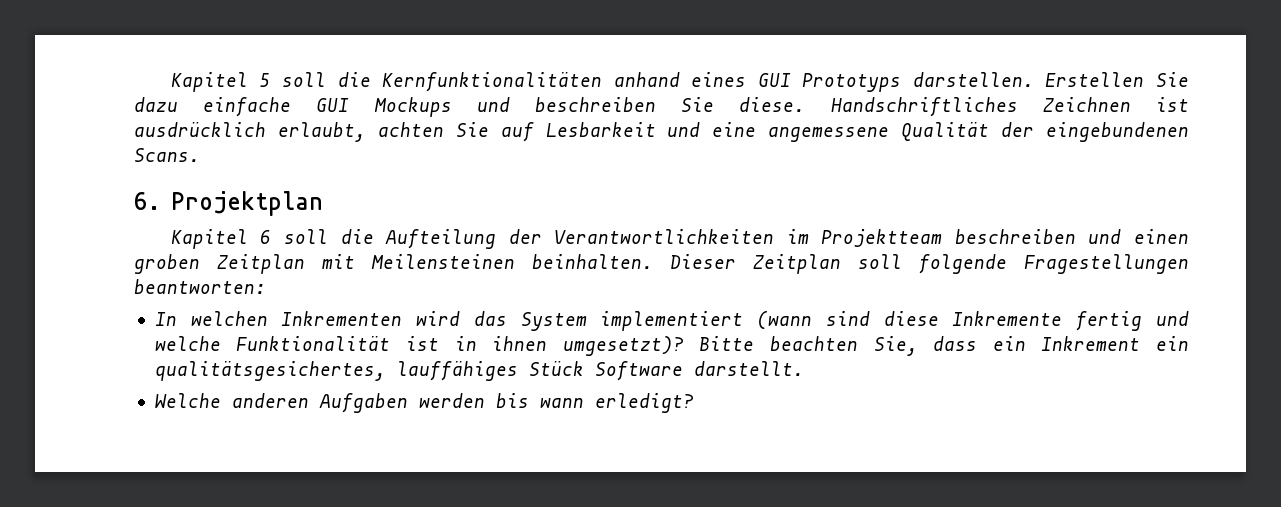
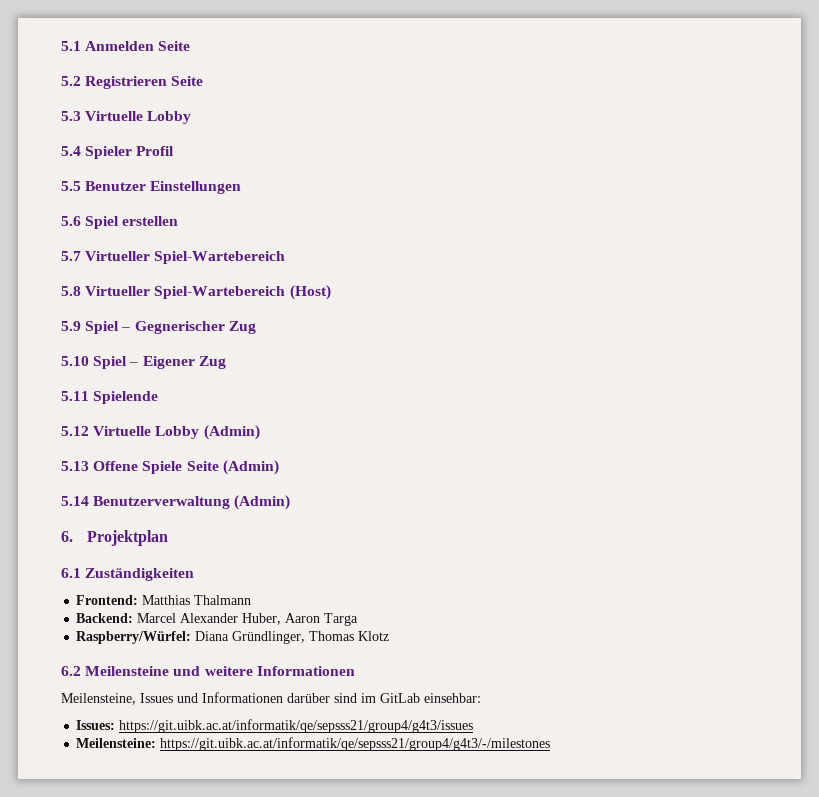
[170,72,1190,92] [134,97,1190,117] [134,122,1189,142] [134,148,200,162] [134,191,323,216] [170,229,1190,249] [134,254,1189,274] [134,279,266,294] [154,311,1189,331] [154,336,1189,356] [154,361,804,381] [154,393,694,413] Kapitel 5 soll die Kernfunktionalitäten anhand eines GUI Prototyps darstellen. Erstellen Sie dazu einfache GUI Mockups und beschreiben Sie diese. Handschriftliches Zeichnen ist ausdrücklich erlaubt, achten Sie auf Lesbarkeit und eine angemessene Qualität der eingebundenen Scans. // 6. Projektplan // Kapitel 6 soll die Aufteilung der Verantwortlichkeiten im Projektteam beschreiben und einen groben Zeitplan mit Meilensteinen beinhalten. Dieser Zeitplan soll folgende Fragestellungen beantworten: // In welchen Inkrementen wird das System implementiert (wann sind diese Inkremente fertig und welche Funktionalität ist in ihnen umgesetzt)? Bitte beachten Sie, dass ein Inkrement ein qualitätsgesichertes, lauffähiges Stück Software darstellt. // Welche anderen Aufgaben werden bis wann erledigt? -> [61,41,191,51] [61,76,204,89] [61,111,192,124] [61,146,175,159] [61,181,242,194] [61,216,179,229] [61,251,286,264] [61,285,331,300] [61,321,256,334] [61,356,226,369] [61,391,159,404] [61,425,260,440] [61,460,279,475] [61,495,291,510] [61,530,169,546] [61,568,195,581] [76,595,252,605] [76,613,359,626] [76,631,390,644] [61,666,355,676] [61,692,481,705] [76,719,474,733] [76,737,551,751] 5.1 Anmelden Seite // 5.2 Registrieren Seite // 5.3 Virtuelle Lobby // 5.4 Spieler Profil // 5.5 Benutzer Einstellungen // 5.6 Spiel erstellen // 5.7 Virtueller Spiel-Wartebereich // 5.8 Virtueller Spiel-Wartebereich (Host) // 5.9 Spiel – Gegnerischer Zug // 5.10 Spiel – Eigener Zug // 5.11 Spielende // 5.12 Virtuelle Lobby (Admin) // 5.13 Offene Spiele Seite (Admin) // 5.14 Benutzerverwaltung (Admin) // 6. Projektplan // 6.1 Zuständigkeiten // Frontend: Matthias Thalmann // Backend: Marcel Alexander Huber, Aaron Targa // Raspberry/Würfel: Diana Gründlinger, Thomas Klotz // 6.2 Meilensteine und weitere Informationen // Meilensteine, Issues und Informationen darüber sind im GitLab einsehbar: // Issues: https://git.uibk.ac.at/informatik/qe/sepsss21/group4/g4t3/issues // Meilensteine: https://git.uibk.ac.at/informatik/qe/sepsss21/group4/g4t3/-/milestones

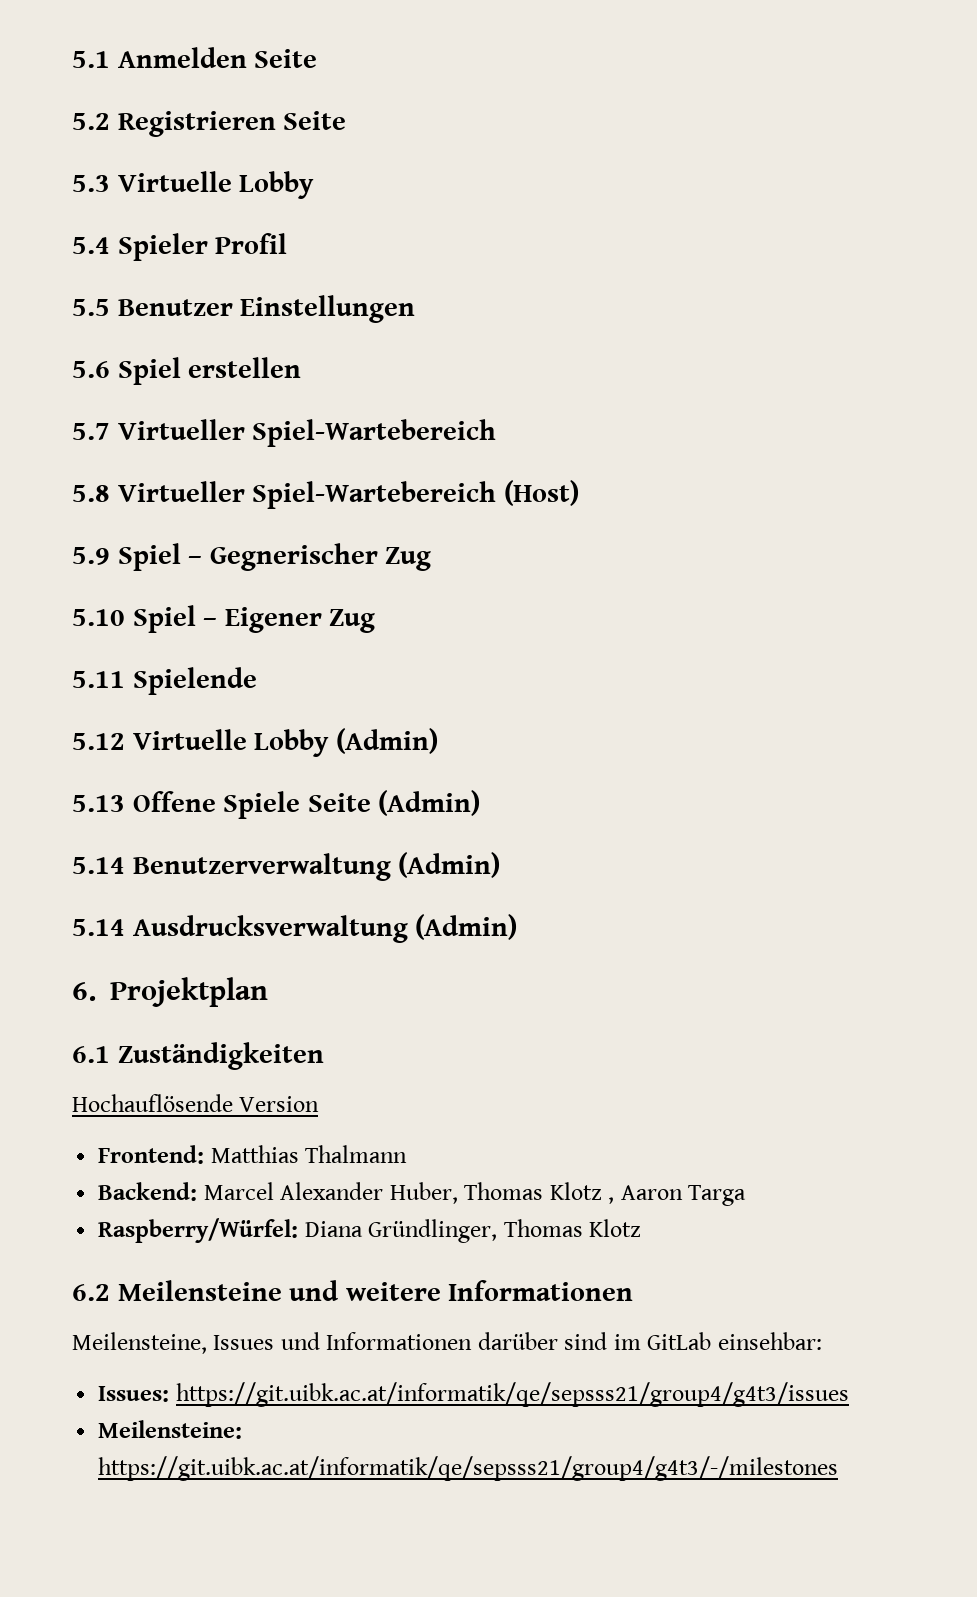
(291, 502) none -> [72,914,518,943] // 5.14 Ausdrucksverwaltung (Admin)
(195, 574) none -> [72,1094,320,1112] // Hochauflösende Version
(282, 619) none -> [464,1182,615,1204] Thomas Klotz ,

